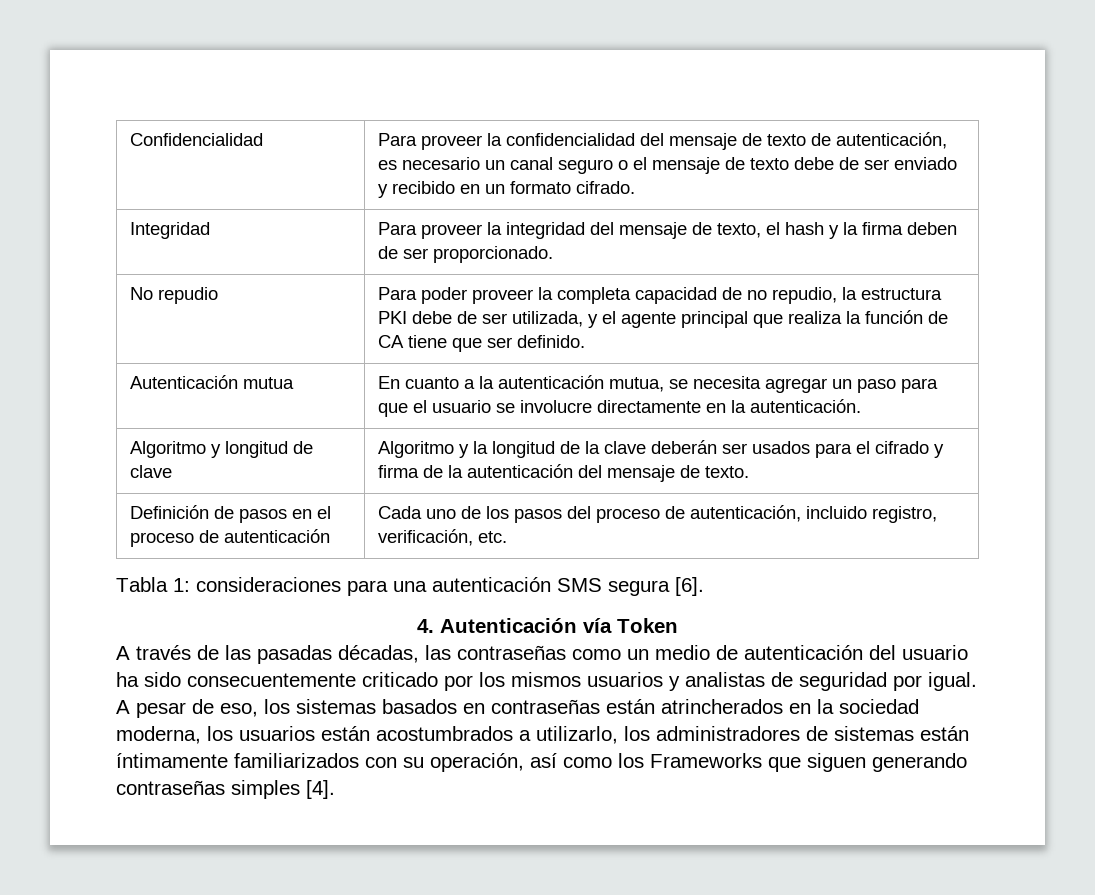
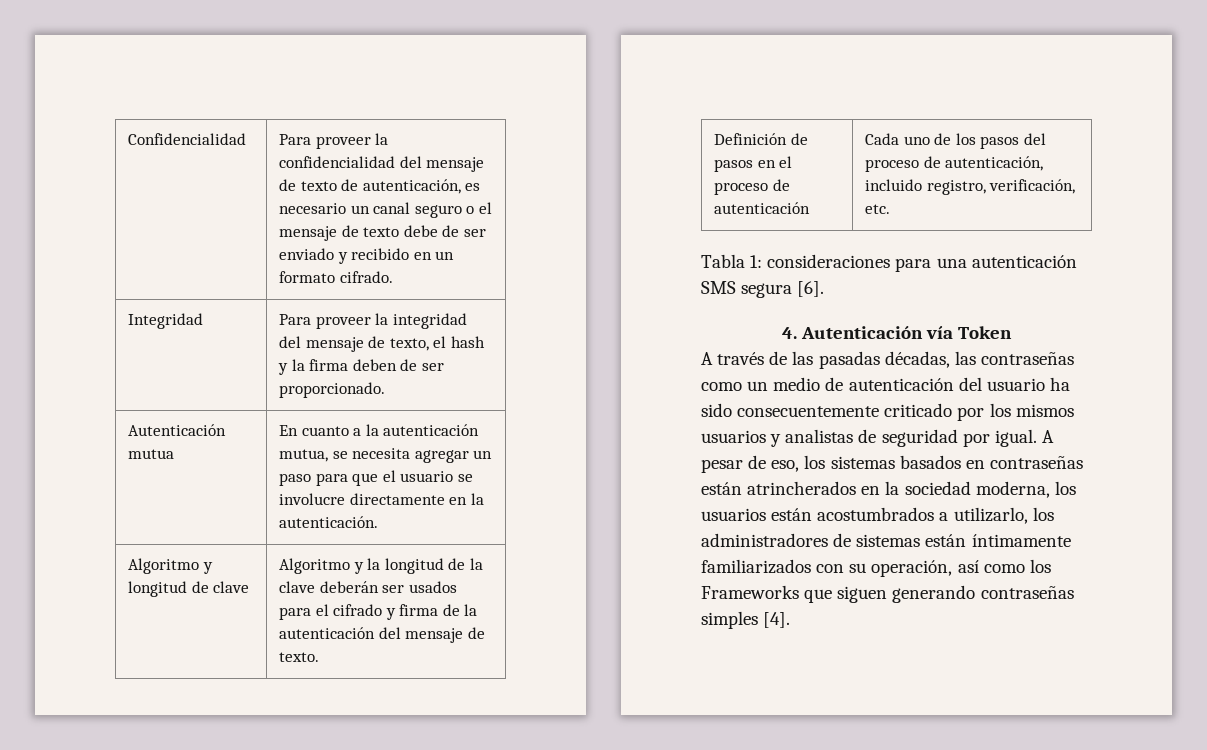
[129,287,218,304] [377,287,942,304] [377,310,948,328] [377,335,585,352] // No repudio | Para poder proveer la completa capacidad de no repudio, la estructura PKI debe de ser utilizada, y el agente principal que realiza la función de CA tiene que ser definido. -> (385, 390) none

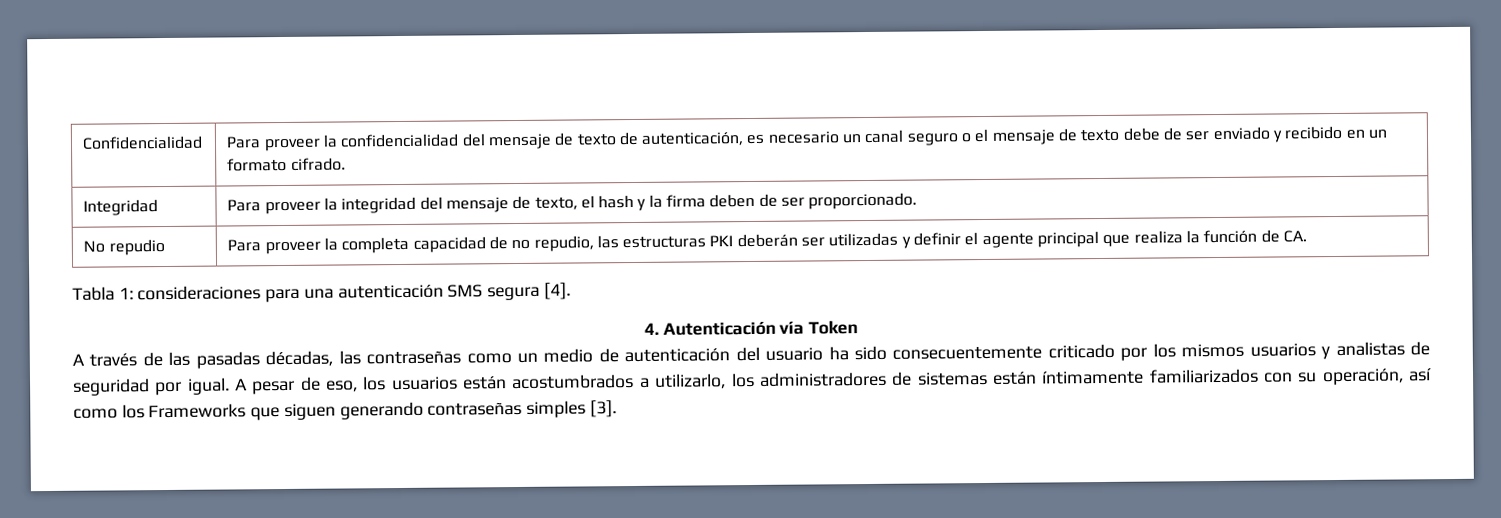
[127,424,226,436] [127,449,174,459] [278,424,480,436] [278,448,493,463] [278,470,473,486] [278,493,484,505] [278,516,378,528] [127,558,213,574] [127,581,250,597] [278,558,483,574] [278,581,457,593] [278,604,478,620] [278,627,485,643] [278,652,319,662] [713,133,808,145] [713,156,793,172] [713,179,790,195] [713,202,810,214] [864,133,1046,149] [864,156,1044,172] [864,179,1076,195] [864,204,890,214] Autenticación mutua | En cuanto a la autenticación mutua, se necesita agregar un paso para que el usuario se involucre directamente en la autenticación. // Algoritmo y longitud de clave | Algoritmo y la longitud de la clave deberán ser usados para el cifrado y firma de la autenticación del mensaje de texto. // Definición de pasos en el proceso de autenticación | Cada uno de los pasos del proceso de autenticación, incluido registro, verificación, etc. -> [83,239,165,256] [227,229,1307,255] No repudio | Para proveer la completa capacidad de no repudio, las estructuras PKI deberán ser utilizadas y definir el agente principal que realiza la función de CA.
[797,281,825,297] [6]. -> [543,282,571,300] [4].
[830,455,1083,469] [701,481,1076,498] sistemas basados en contraseñas están atrincherados en la sociedad moderna, los -> (387, 383) none
[763,612,791,628] [4]. -> [589,400,617,418] [3].

